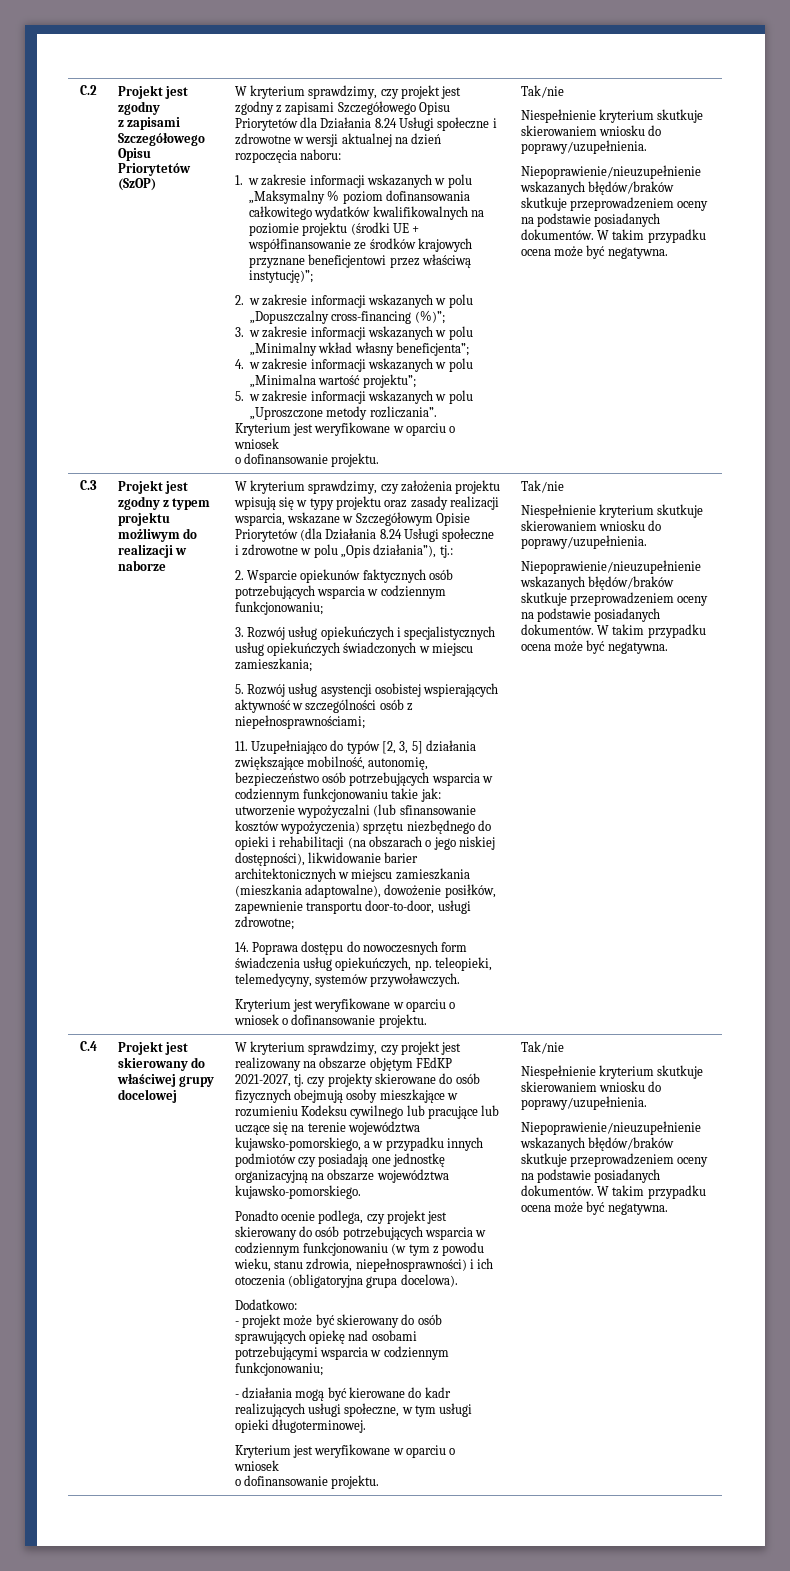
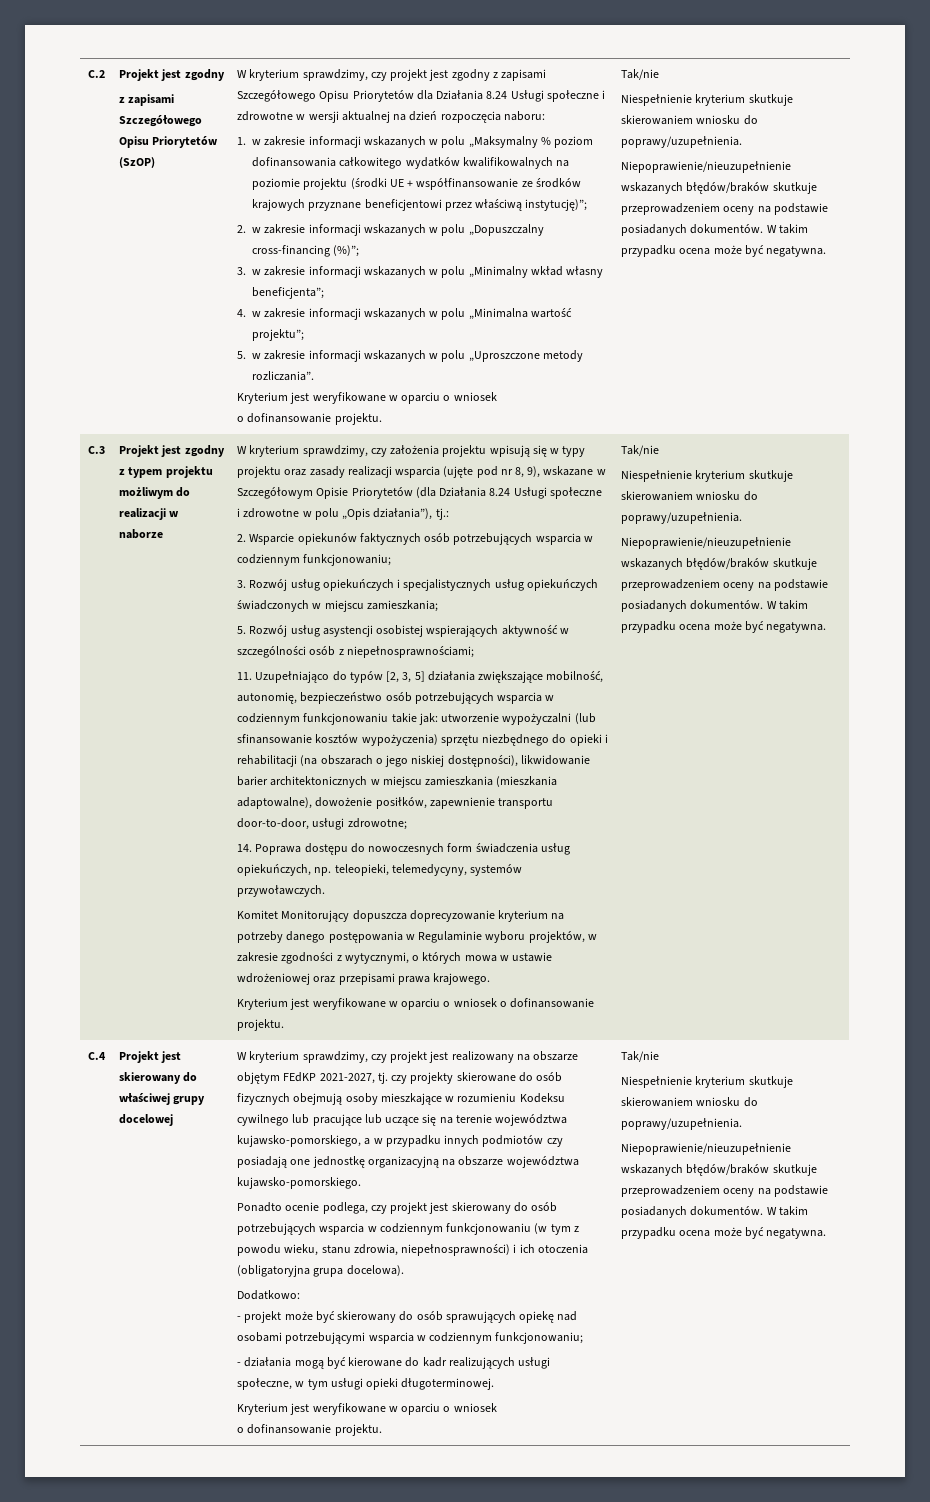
[233,513,285,526] wsparcia, -> [395,466,541,478] wsparcia (ujęte pod nr 8, 9),
(461, 980) none -> [237,910,565,922] [237,931,597,943] [237,952,552,964] [237,973,491,985] // Komitet Monitorujący dopuszcza doprecyzowanie kryterium na potrzeby danego postępowania w Regulaminie wyboru projektów, w zakresie zgodności z wytycznymi, o których mowa w ustawie wdrożeniowej oraz przepisami prawa krajowego.

